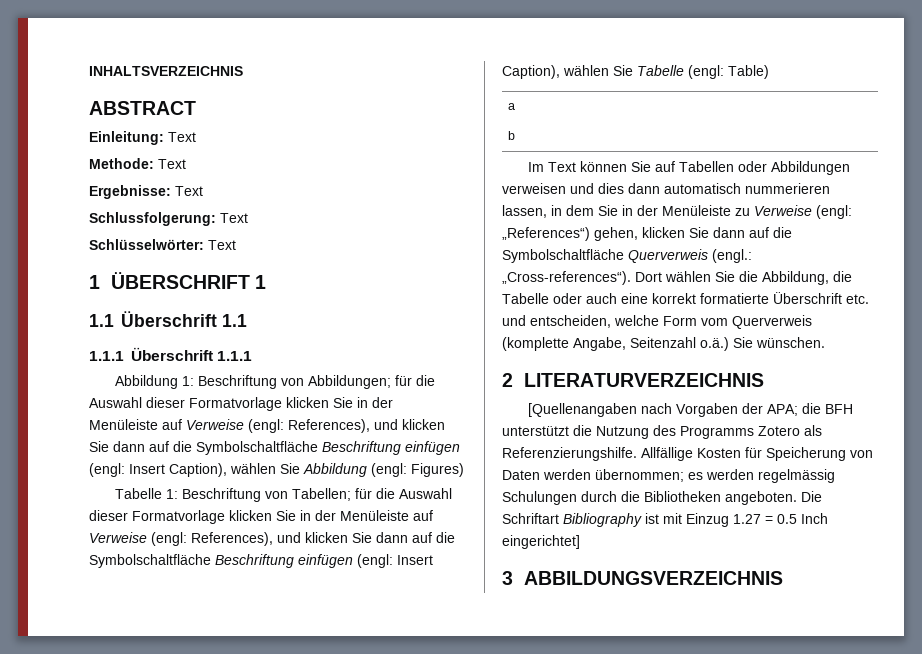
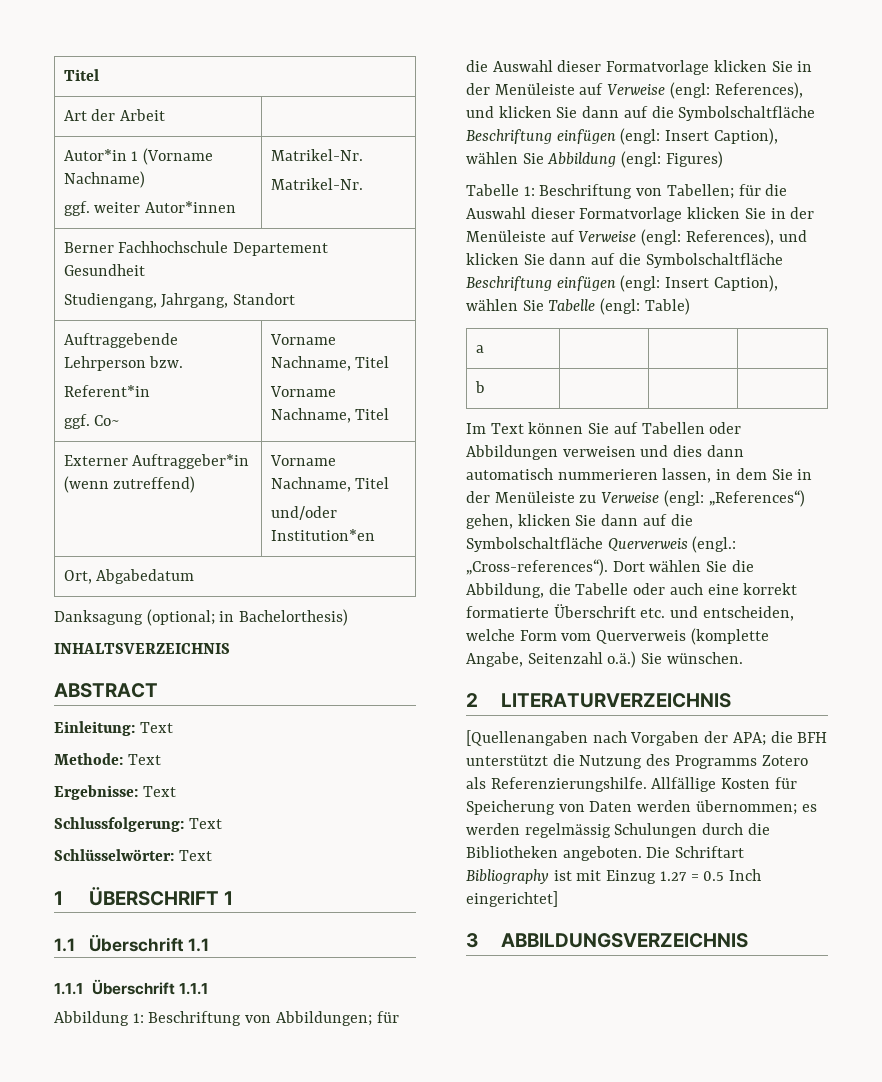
(89, 71) none -> [63,69,99,81] [63,109,165,121] [63,148,213,165] [63,171,145,188] [63,201,236,216] [270,149,363,161] [270,178,363,190] [63,241,328,256] [63,264,145,276] [63,293,295,308] [63,333,178,348] [63,356,184,371] [63,385,150,397] [63,414,121,429] [269,334,336,345] [270,356,390,371] [269,386,336,397] [270,408,390,423] [63,454,250,469] [63,476,196,493] [269,455,336,466] [270,477,390,492] [270,506,337,520] [270,529,375,541] [63,569,195,584] [54,609,349,626] Titel // Art der Arbeit | // Autor*in 1 (Vorname Nachname) // ggf. weiter Autor*innen | Matrikel-Nr. // Matrikel-Nr. // Berner Fachhochschule Departement Gesundheit // Studiengang, Jahrgang, Standort // Auftraggebende Lehrperson bzw. // Referent*in // ggf. Co~ | Vorname Nachname, Titel // Vorname Nachname, Titel // Externer Auftraggeber*in (wenn zutreffend) | Vorname Nachname, Titel // und/oder Institution*en // Ort, Abgabedatum // Danksagung (optional; in Bachelorthesis) //

